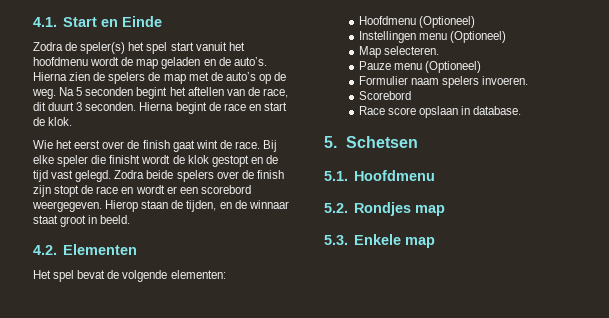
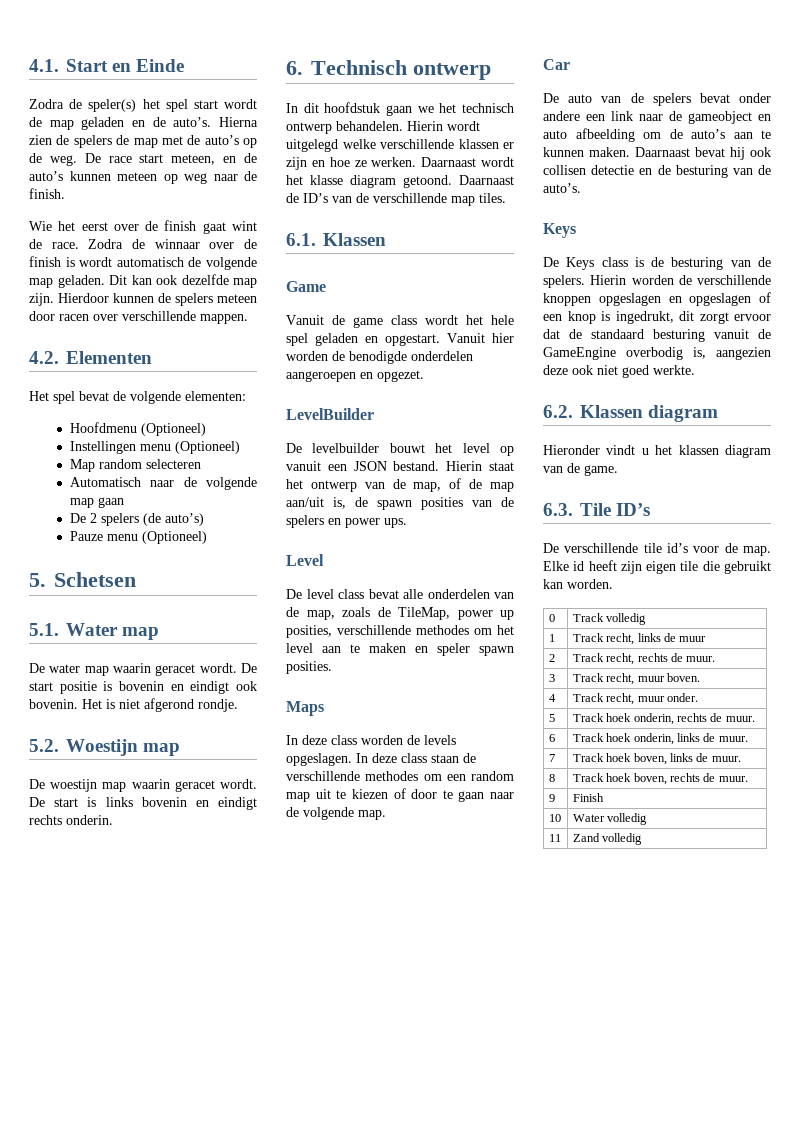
[195,42,245,51] [33,57,88,66] vanuit het hoofdmenu -> (218, 104) none
[59,87,288,99] [33,102,287,114] [33,117,73,126] Na 5 seconden begint het aftellen van de race, dit duurt 3 seconden. Hierna begint de race en start de klok. -> [84,153,257,165] [29,171,257,184] [29,188,65,199] De race start meteen, en de auto’s kunnen meteen op weg naar de finish.
[263,140,278,152] [33,155,278,167] [33,170,284,182] [33,185,251,197] [32,200,289,212] [33,215,131,227] Bij elke speler die finisht wordt de klok gestopt en de tijd vast gelegd. Zodra beide spelers over de finish zijn stopt de race en wordt er een scorebord weergegeven. Hierop staan de tijden, en de winnaar staat groot in beeld. -> [88,239,257,249] [29,256,257,270] [29,274,257,288] [29,293,257,306] [29,311,248,324] Zodra de winnaar over de finish is wordt automatisch de volgende map geladen. Dit kan ook dezelfde map zijn. Hierdoor kunnen de spelers meteen door racen over verschillende mappen.
[383,46,439,55] [358,61,482,73] [358,76,529,88] [358,91,411,100] [358,106,522,118] [324,136,419,148] [324,170,435,181] selecteren. // Pauze menu (Optioneel) // Formulier naam spelers invoeren. // Scorebord // Race score opslaan in database. // 5. Schetsen // 5.1. Hoofdmenu -> [98,459,201,469] [69,477,257,490] [69,497,124,508] [69,513,204,526] [69,531,207,544] [29,572,137,587] [29,623,160,640] [29,663,257,676] [29,681,257,694] [29,698,238,712] random selecteren // Automatisch naar de volgende map gaan // De 2 spelers (de auto’s) // Pauze menu (Optioneel) // 5. Schetsen // 5.1. Water map // De water map waarin geracet wordt. De start positie is bovenin en eindigt ook bovenin. Het is niet afgerond rondje.
[353,202,445,216] [324,234,435,248] Rondjes map // 5.3. Enkele map -> [66,739,181,756] [29,779,257,792] [29,797,257,810] [29,815,113,825] [286,60,492,80] [286,102,514,116] [286,121,480,134] [286,139,514,152] [286,157,514,170] [286,175,514,188] [286,193,506,206] [286,233,386,246] [286,281,326,292] [286,315,514,328] [286,333,514,346] [286,351,473,364] [286,370,424,382] [286,408,374,420] [286,443,514,456] [286,461,514,471] [286,478,514,492] [286,497,514,510] [286,515,407,528] [286,554,324,566] [286,589,514,599] [286,607,514,620] [286,625,514,638] [286,643,514,656] [286,661,332,674] [286,701,324,716] [286,735,456,745] [286,753,476,766] [286,771,514,781] [286,788,514,802] [286,807,386,820] [543,59,570,70] [543,93,771,106] [543,111,771,124] [543,128,771,142] [543,147,771,160] [543,165,771,178] [543,183,581,193] [543,223,576,238] [543,257,771,270] [543,275,771,288] [543,292,771,306] [543,311,771,324] [543,329,771,342] [543,347,771,360] [543,365,695,378] [543,405,719,422] [543,445,771,458] [543,463,618,476] [543,503,651,516] [543,543,771,556] [543,560,771,574] [543,579,613,589] [548,614,555,622] [572,613,647,625] [548,634,555,642] [572,633,707,645] [548,654,555,662] [572,653,716,665] [548,674,555,682] [572,673,700,685] [548,694,556,702] [572,693,698,705] [548,714,555,722] [572,713,755,725] [548,734,555,742] [572,733,748,745] [548,754,555,762] [572,753,741,765] [548,774,555,782] [572,773,748,785] [548,794,555,802] [572,793,604,802] [548,814,561,822] [572,813,648,825] [548,834,561,842] [572,833,643,845] Woestijn map // De woestijn map waarin geracet wordt. De start is links bovenin en eindigt rechts onderin. // 6. Technisch ontwerp // In dit hoofdstuk gaan we het technisch ontwerp behandelen. Hierin wordt uitgelegd welke verschillende klassen er zijn en hoe ze werken. Daarnaast wordt het klasse diagram getoond. Daarnaast de ID’s van de verschillende map tiles. // 6.1. Klassen // Game // Vanuit de game class wordt het hele spel geladen en opgestart. Vanuit hier worden de benodigde onderdelen aangeroepen en opgezet. // LevelBuilder // De levelbuilder bouwt het level op vanuit een JSON bestand. Hierin staat het ontwerp van de map, of de map aan/uit is, de spawn posities van de spelers en power ups. // Level // De level class bevat alle onderdelen van de map, zoals de TileMap, power up posities, verschillende methodes om het level aan te maken en speler spawn posities. // Maps // In deze class worden de levels opgeslagen. In deze class staan de verschillende methodes om een random map uit te kiezen of door te gaan naar de volgende map. // Car // De auto van de spelers bevat onder andere een link naar de gameobject en auto afbeelding om de auto’s aan te kunnen maken. Daarnaast bevat hij ook collisen detectie en de besturing van de auto’s. // Keys // De Keys class is de besturing van de spelers. Hierin worden de verschillende knoppen opgeslagen en opgeslagen of een knop is ingedrukt, dit zorgt ervoor dat de standaard besturing vanuit de GameEngine overbodig is, aangezien deze ook niet goed werkte. // 6.2. Klassen diagram // Hieronder vindt u het klassen diagram van de game. // 6.3. Tile ID’s // De verschillende tile id’s voor de map. Elke id heeft zijn eigen tile die gebruikt kan worden. // 0 | Track volledig // 1 | Track recht, links de muur // 2 | Track recht, rechts de muur. // 3 | Track recht, muur boven. // 4 | Track recht, muur onder. // 5 | Track hoek onderin, rechts de muur. // 6 | Track hoek onderin, links de muur. // 7 | Track hoek boven, links de muur. // 8 | Track hoek boven, rechts de muur. // 9 | Finish // 10 | Water volledig // 11 | Zand volledig

